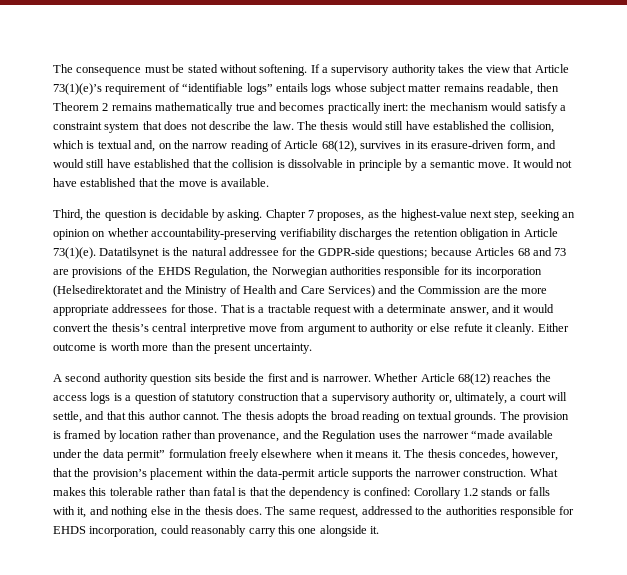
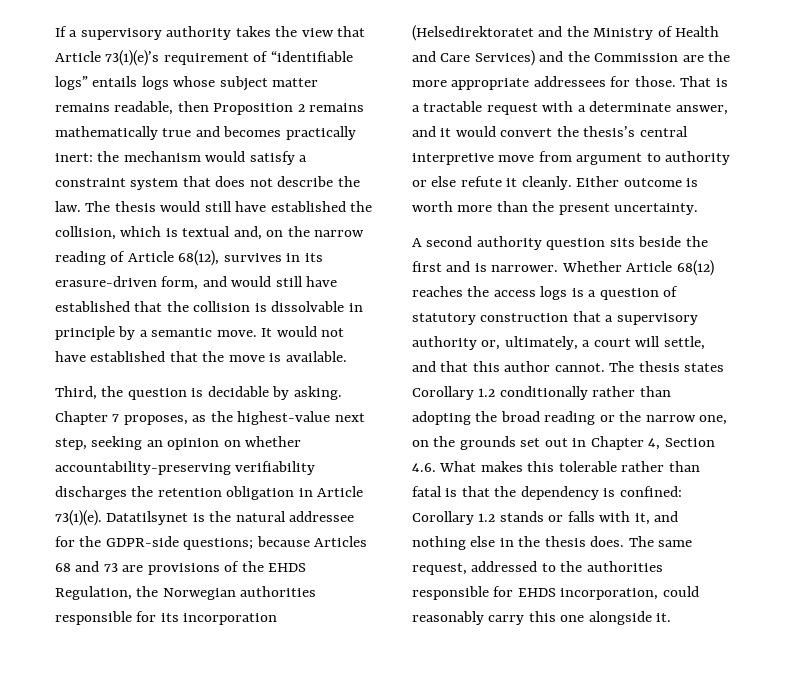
[53,64,308,76] The consequence must be stated without softening. -> (55, 31) none
[53,102,99,111] Theorem -> [213,103,294,115] Proposition
[277,411,569,423] [53,430,554,442] [53,449,559,461] [53,468,527,480] adopts the broad reading on textual grounds. The provision is framed by location rather than provenance, and the Regulation uses the narrower “made available under the data permit” formulation freely elsewhere when it means it. The thesis concedes, however, that the provision’s placement within the data-permit article supports the narrower construction. -> [684,363,725,372] [412,386,671,400] [412,411,728,425] [412,436,715,450] [412,463,436,472] states Corollary 1.2 conditionally rather than adopting the broad reading or the narrow one, on the grounds set out in Chapter 4, Section 4.6.

